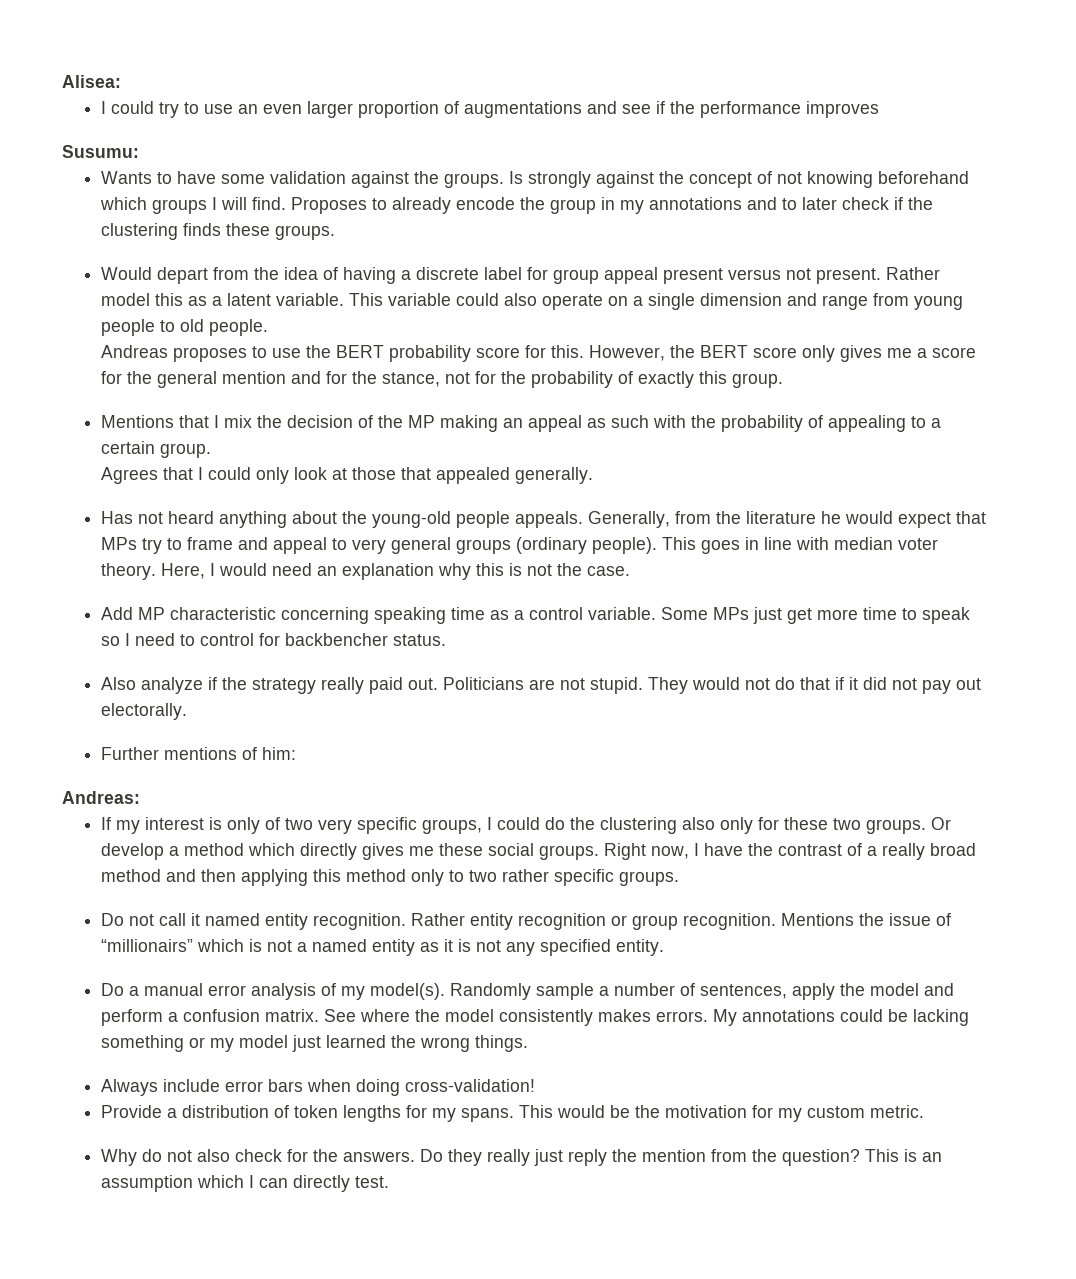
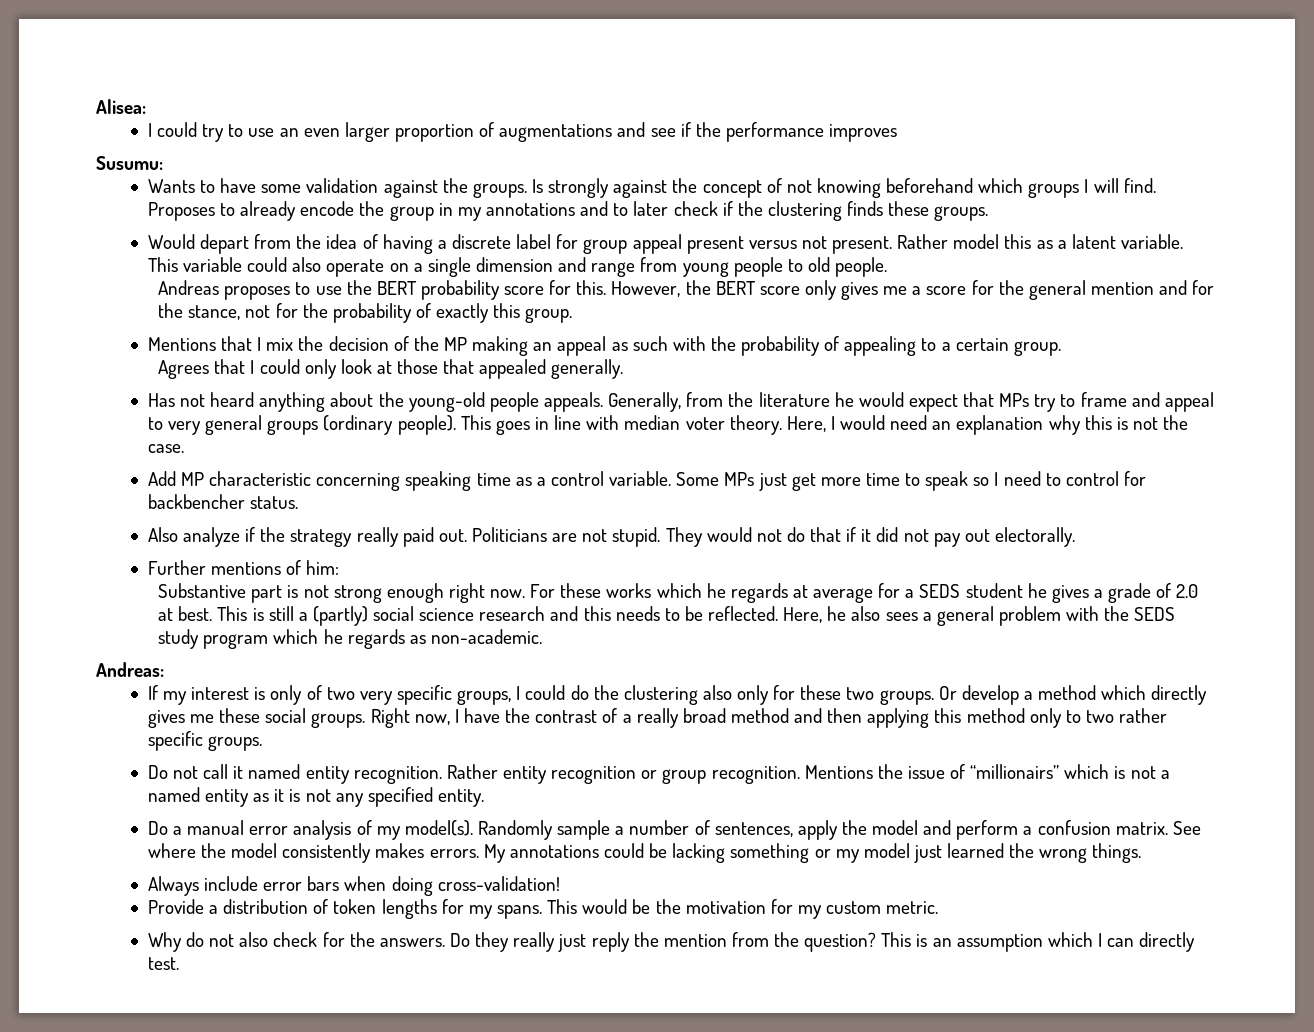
(296, 753) none -> [158,583,1199,603] [158,606,1176,626] [158,629,542,649] // Substantive part is not strong enough right now. For these works which he regards at average for a SEDS student he gives a grade of 2.0 at best. This is still a (partly) social science research and this needs to be reflected. Here, he also sees a general problem with the SEDS study program which he regards as non-academic.

